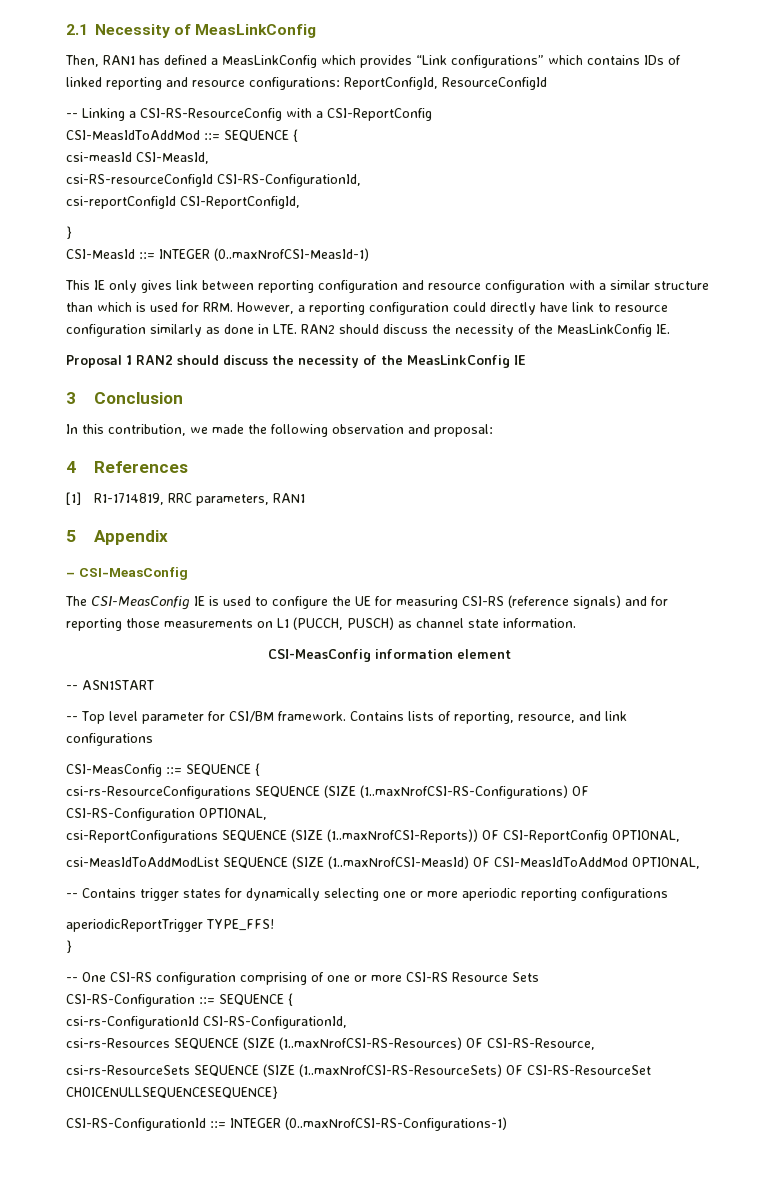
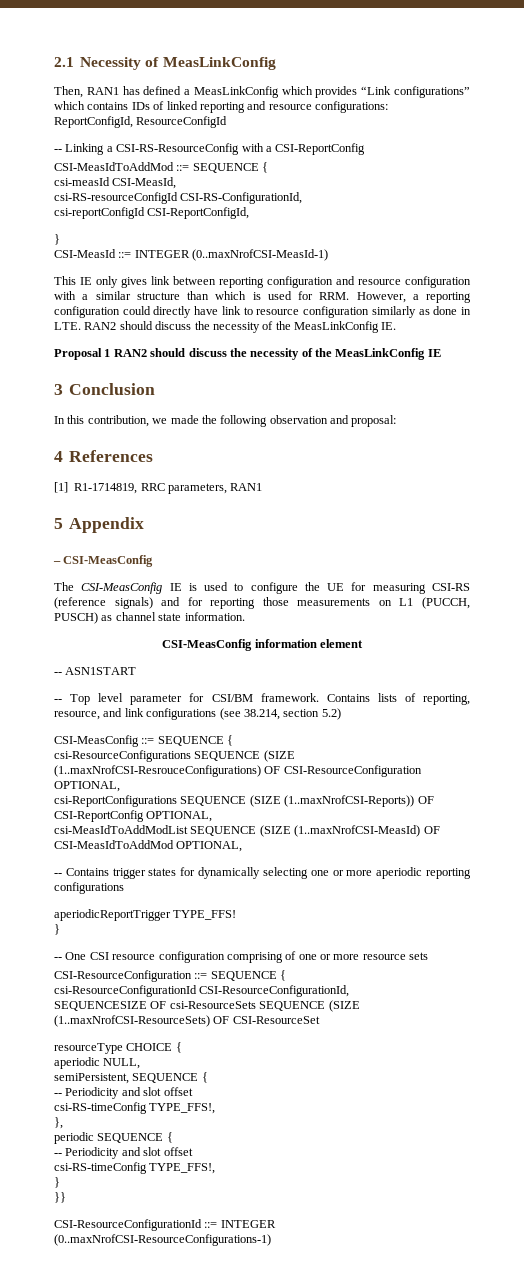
(153, 739) none -> [219,708,341,720] (see 38.214, section 5.2)
[66,785,589,799] [66,808,195,821] csi-rs-ResourceConfigurations SEQUENCE (SIZE (1..maxNrofCSI-RS-Configurations) OF CSI-RS-Configuration -> [54,750,295,762] [54,765,422,777] csi-ResourceConfigurations SEQUENCE (SIZE (1..maxNrofCSI-ResrouceConfigurations) OF CSI-ResourceConfiguration
[110,972,152,982] CSI-RS -> [89,952,156,960] CSI resource
[406,972,539,982] [66,993,293,1007] [66,1016,347,1029] [66,1037,595,1050] [66,1064,651,1077] [66,1086,278,1099] [66,1117,507,1131] CSI-RS Resource Sets // CSI-RS-Configuration ::= SEQUENCE { // csi-rs-ConfigurationId CSI-RS-ConfigurationId, // csi-rs-Resources SEQUENCE (SIZE (1..maxNrofCSI-RS-Resources) OF CSI-RS-Resource, // csi-rs-ResourceSets SEQUENCE (SIZE (1..maxNrofCSI-RS-ResourceSets) OF CSI-RS-ResourceSet CHOICENULLSEQUENCESEQUENCE} // CSI-RS-ConfigurationId ::= INTEGER (0..maxNrofCSI-RS-Configurations-1) -> [362,952,429,960] [54,970,287,982] [54,985,350,997] [54,1000,360,1012] [54,1015,320,1027] [54,1042,182,1054] [54,1057,141,1069] [54,1072,208,1084] [54,1087,193,1099] [54,1102,216,1114] [54,1117,63,1129] [54,1132,173,1144] [54,1147,193,1159] [54,1162,216,1174] [54,1177,60,1188] [54,1192,66,1203] [54,1219,276,1231] [54,1234,271,1246] resource sets // CSI-ResourceConfiguration ::= SEQUENCE { // csi-ResourceConfigurationId CSI-ResourceConfigurationId, // SEQUENCESIZE OF csi-ResourceSets SEQUENCE (SIZE (1..maxNrofCSI-ResourceSets) OF CSI-ResourceSet // resourceType CHOICE { // aperiodic NULL, // semiPersistent, SEQUENCE { // -- Periodicity and slot offset // csi-RS-timeConfig TYPE_FFS!, // }, // periodic SEQUENCE { // -- Periodicity and slot offset // csi-RS-timeConfig TYPE_FFS!, // } // }} // CSI-ResourceConfigurationId ::= INTEGER (0..maxNrofCSI-ResourceConfigurations-1)

